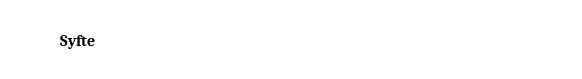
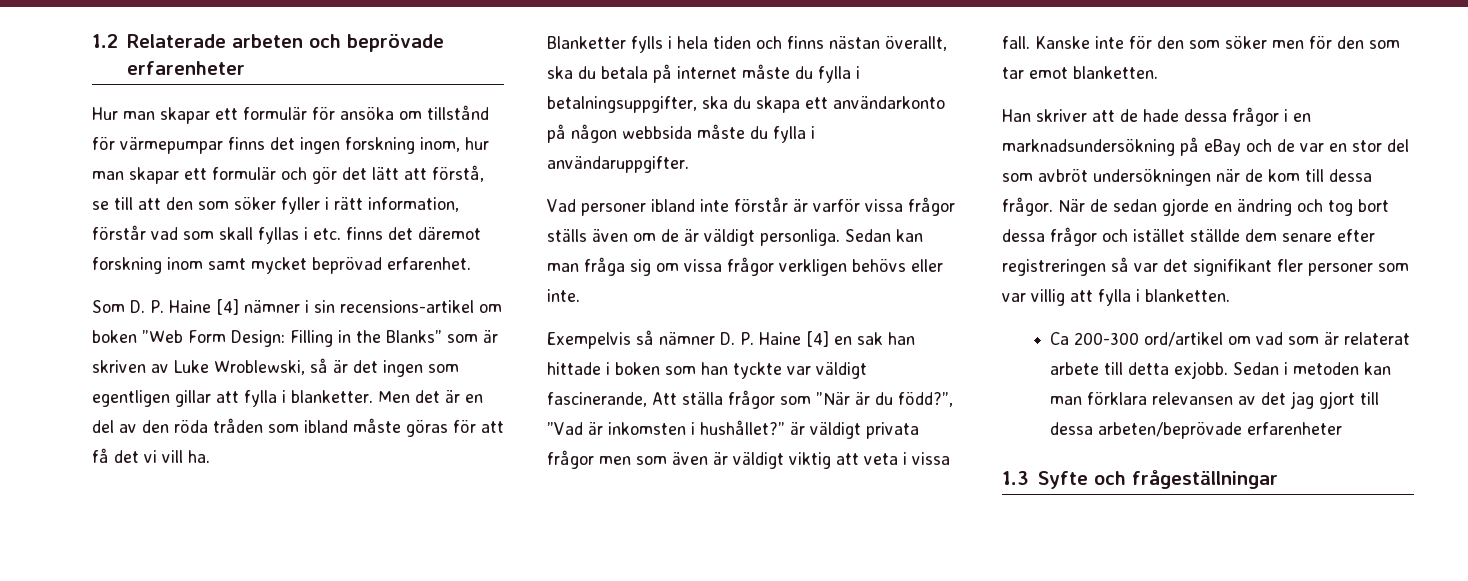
[60,35,95,49] Syfte -> [92,34,444,52] [126,61,245,75] [92,105,489,124] [92,136,489,154] [92,165,484,184] [92,196,459,214] [92,225,481,244] [92,256,471,274] [92,299,502,315] [92,330,498,347] [92,358,459,377] [92,390,483,407] [92,418,504,437] [92,448,210,463] [547,35,947,53] [547,64,860,83] [547,96,945,113] [547,124,815,143] [547,156,689,173] [547,197,955,216] [547,229,923,246] [547,257,943,276] [547,289,580,302] [547,330,915,349] [547,362,867,379] [547,390,953,409] [547,420,919,439] [547,450,950,469] [1002,35,1400,49] [1002,66,1158,79] [1002,107,1311,126] [1002,137,1409,156] [1002,168,1372,186] [1002,197,1389,216] [1002,227,1375,246] [1002,257,1409,276] [1002,289,1230,306] [1050,332,1411,347] [1050,361,1392,379] [1050,391,1380,409] [1050,421,1343,439] [1002,470,1278,489] 1.2 Relaterade arbeten och beprövade erfarenheter // Hur man skapar ett formulär för ansöka om tillstånd för värmepumpar finns det ingen forskning inom, hur man skapar ett formulär och gör det lätt att förstå, se till att den som söker fyller i rätt information, förstår vad som skall fyllas i etc. finns det däremot forskning inom samt mycket beprövad erfarenhet. // Som D. P. Haine [4] nämner i sin recensions-artikel om boken ”Web Form Design: Filling in the Blanks” som är skriven av Luke Wroblewski, så är det ingen som egentligen gillar att fylla i blanketter. Men det är en del av den röda tråden som ibland måste göras för att få det vi vill ha. // Blanketter fylls i hela tiden och finns nästan överallt, ska du betala på internet måste du fylla i betalningsuppgifter, ska du skapa ett användarkonto på någon webbsida måste du fylla i användaruppgifter. // Vad personer ibland inte förstår är varför vissa frågor ställs även om de är väldigt personliga. Sedan kan man fråga sig om vissa frågor verkligen behövs eller inte. // Exempelvis så nämner D. P. Haine [4] en sak han hittade i boken som han tyckte var väldigt fascinerande, Att ställa frågor som ”När är du född?”, ”Vad är inkomsten i hushållet?” är väldigt privata frågor men som även är väldigt viktig att veta i vissa fall. Kanske inte för den som söker men för den som tar emot blanketten. // Han skriver att de hade dessa frågor i en marknadsundersökning på eBay och de var en stor del som avbröt undersökningen när de kom till dessa frågor. När de sedan gjorde en ändring och tog bort dessa frågor och istället ställde dem senare efter registreringen så var det signifikant fler personer som var villig att fylla i blanketten. // Ca 200-300 ord/artikel om vad som är relaterat arbete till detta exjobb. Sedan i metoden kan man förklara relevansen av det jag gjort till dessa arbeten/beprövade erfarenheter // 1.3 Syfte och frågeställningar

